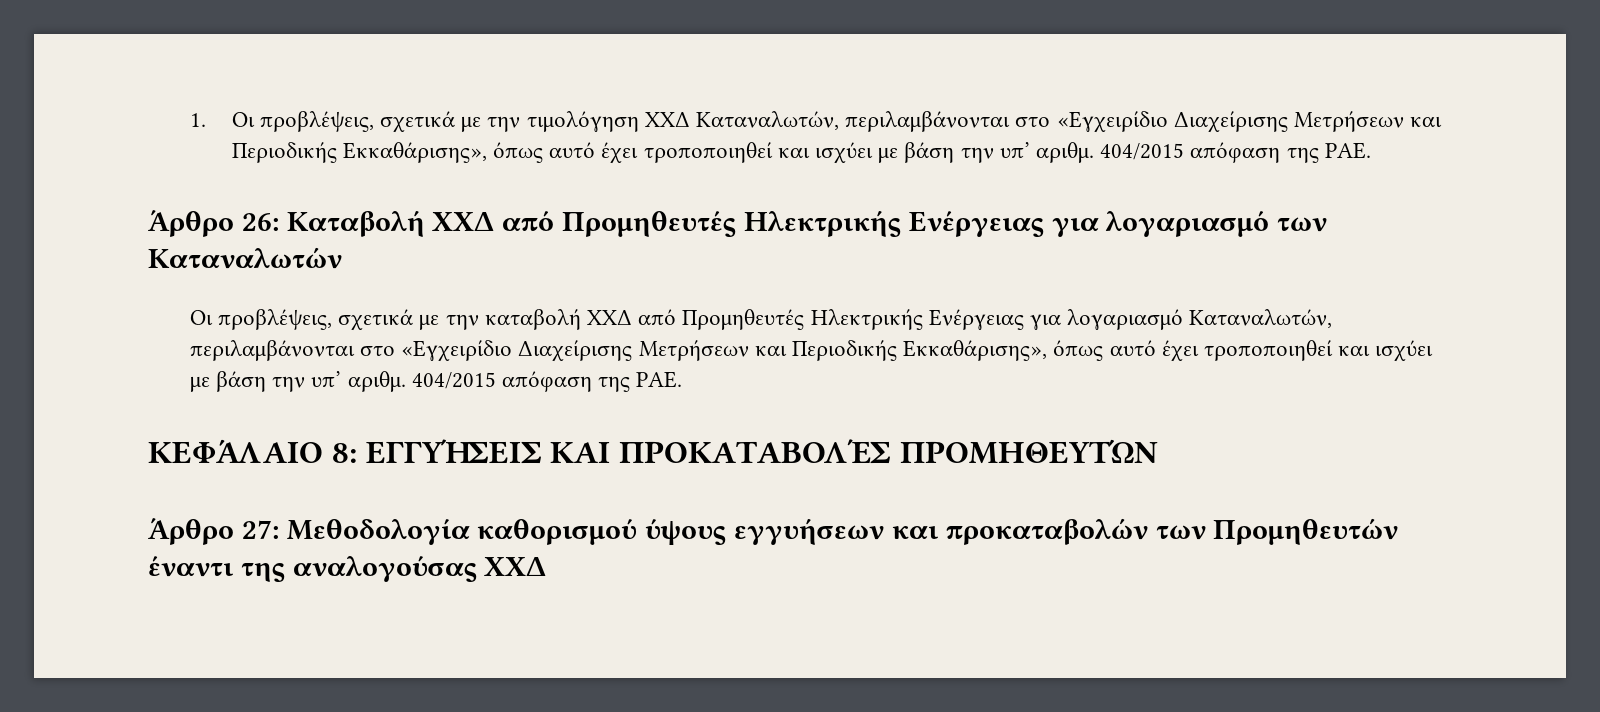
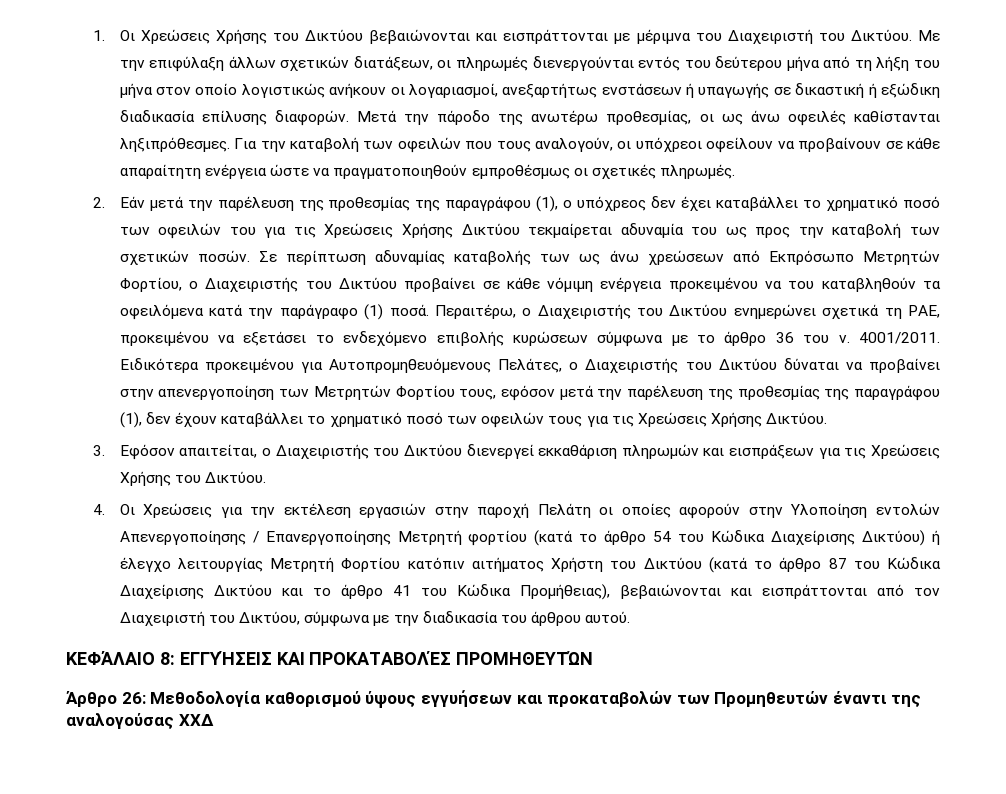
[259,111,1443,133] [231,142,1371,164] [148,210,1328,237] [148,247,342,269] [189,309,1333,331] [189,340,1434,362] [189,371,683,392] προβλέψεις, σχετικά με την τιμολόγηση ΧΧΔ Καταναλωτών, περιλαμβάνονται στο «Εγχειρίδιο Διαχείρισης Μετρήσεων και Περιοδικής Εκκαθάρισης», όπως αυτό έχει τροποποιηθεί και ισχύει με βάση την υπ’ αριθμ. 404/2015 απόφαση της ΡΑΕ. // Άρθρο 26: Καταβολή ΧΧΔ από Προμηθευτές Ηλεκτρικής Ενέργειας για λογαριασμό των Καταναλωτών // Οι προβλέψεις, σχετικά με την καταβολή ΧΧΔ από Προμηθευτές Ηλεκτρικής Ενέργειας για λογαριασμό Καταναλωτών, περιλαμβάνονται στο «Εγχειρίδιο Διαχείρισης Μετρήσεων και Περιοδικής Εκκαθάρισης», όπως αυτό έχει τροποποιηθεί και ισχύει με βάση την υπ’ αριθμ. 404/2015 απόφαση της ΡΑΕ. -> [140,29,940,44] [119,56,941,72] [119,83,941,98] [119,110,940,126] [119,137,941,153] [119,164,736,179] [92,196,940,212] [119,223,941,239] [119,250,941,265] [119,277,942,292] [119,304,940,320] [119,331,941,347] [119,358,940,373] [119,385,941,401] [119,412,828,428] [92,444,940,460] [119,471,267,486] [92,503,940,519] [119,530,940,546] [119,557,941,573] [119,584,940,600] [119,611,631,627] Χρεώσεις Χρήσης του Δικτύου βεβαιώνονται και εισπράττονται με μέριμνα του Διαχειριστή του Δικτύου. Με την επιφύλαξη άλλων σχετικών διατάξεων, οι πληρωμές διενεργούνται εντός του δεύτερου μήνα από τη λήξη του μήνα στον οποίο λογιστικώς ανήκουν οι λογαριασμοί, ανεξαρτήτως ενστάσεων ή υπαγωγής σε δικαστική ή εξώδικη διαδικασία επίλυσης διαφορών. Μετά την πάροδο της ανωτέρω προθεσμίας, οι ως άνω οφειλές καθίστανται ληξιπρόθεσμες. Για την καταβολή των οφειλών που τους αναλογούν, οι υπόχρεοι οφείλουν να προβαίνουν σε κάθε απαραίτητη ενέργεια ώστε να πραγματοποιηθούν εμπροθέσμως οι σχετικές πληρωμές. // 2. Εάν μετά την παρέλευση της προθεσμίας της παραγράφου (1), ο υπόχρεος δεν έχει καταβάλλει το χρηματικό ποσό των οφειλών του για τις Χρεώσεις Χρήσης Δικτύου τεκμαίρεται αδυναμία του ως προς την καταβολή των σχετικών ποσών. Σε περίπτωση αδυναμίας καταβολής των ως άνω χρεώσεων από Εκπρόσωπο Μετρητών Φορτίου, ο Διαχειριστής του Δικτύου προβαίνει σε κάθε νόμιμη ενέργεια προκειμένου να του καταβληθούν τα οφειλόμενα κατά την παράγραφο (1) ποσά. Περαιτέρω, ο Διαχειριστής του Δικτύου ενημερώνει σχετικά τη ΡΑΕ, προκειμένου να εξετάσει το ενδεχόμενο επιβολής κυρώσεων σύμφωνα με το άρθρο 36 του ν. 4001/2011. Ειδικότερα προκειμένου για Αυτοπρομηθευόμενους Πελάτες, ο Διαχειριστής του Δικτύου δύναται να προβαίνει στην απενεργοποίηση των Μετρητών Φορτίου τους, εφόσον μετά την παρέλευση της προθεσμίας της παραγράφου (1), δεν έχουν καταβάλλει το χρηματικό ποσό των οφειλών τους για τις Χρεώσεις Χρήσης Δικτύου. // 3. Εφόσον απαιτείται, ο Διαχειριστής του Δικτύου διενεργεί εκκαθάριση πληρωμών και εισπράξεων για τις Χρεώσεις Χρήσης του Δικτύου. // 4. Οι Χρεώσεις για την εκτέλεση εργασιών στην παροχή Πελάτη οι οποίες αφορούν στην Υλοποίηση εντολών Απενεργοποίησης / Επανεργοποίησης Μετρητή φορτίου (κατά το άρθρο 54 του Κώδικα Διαχείρισης Δικτύου) ή έλεγχο λειτουργίας Μετρητή Φορτίου κατόπιν αιτήματος Χρήστη του Δικτύου (κατά το άρθρο 87 του Κώδικα Διαχείρισης Δικτύου και το άρθρο 41 του Κώδικα Προμήθειας), βεβαιώνονται και εισπράττονται από τον Διαχειριστή του Δικτύου, σύμφωνα με την διαδικασία του άρθρου αυτού.
[241,520,279,539] 27: -> [121,692,146,704] 26:

